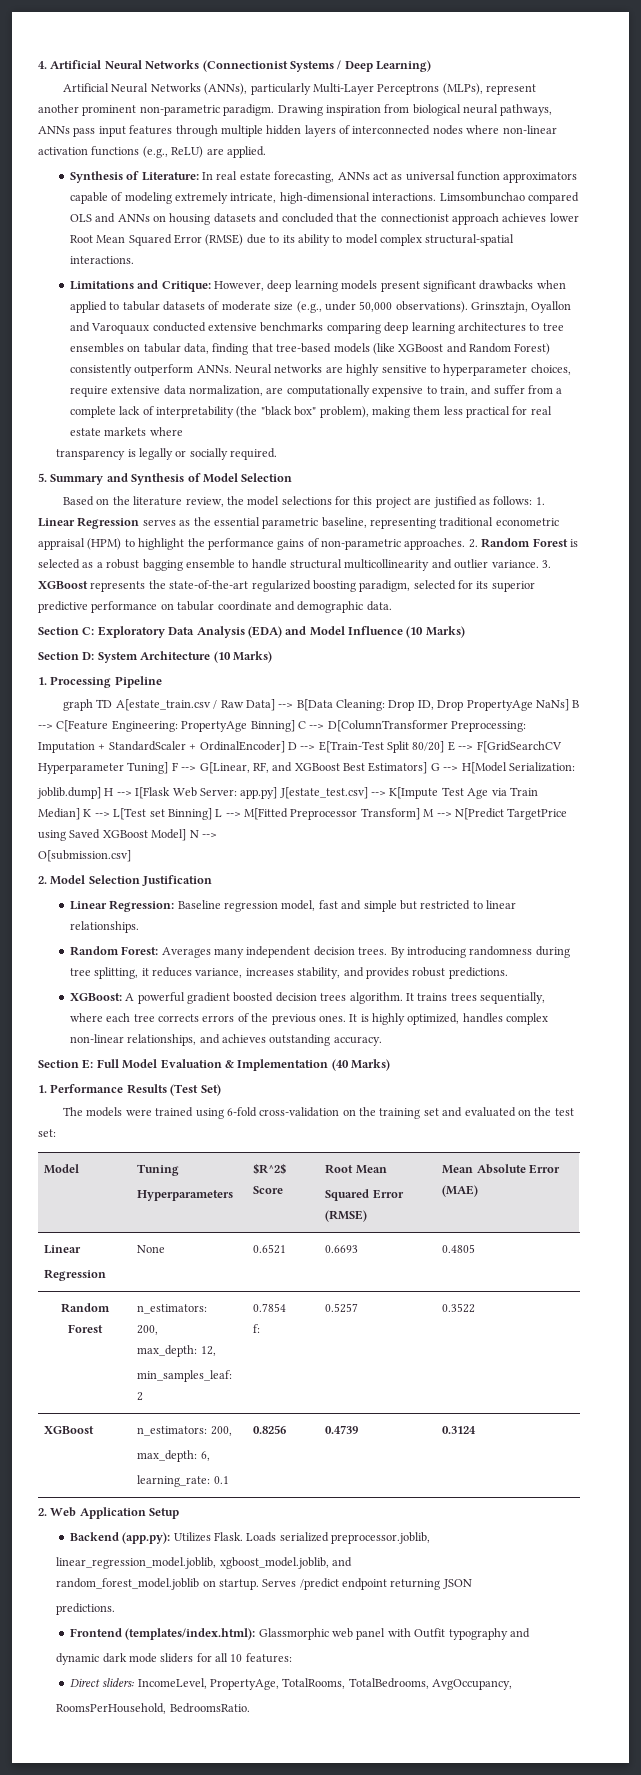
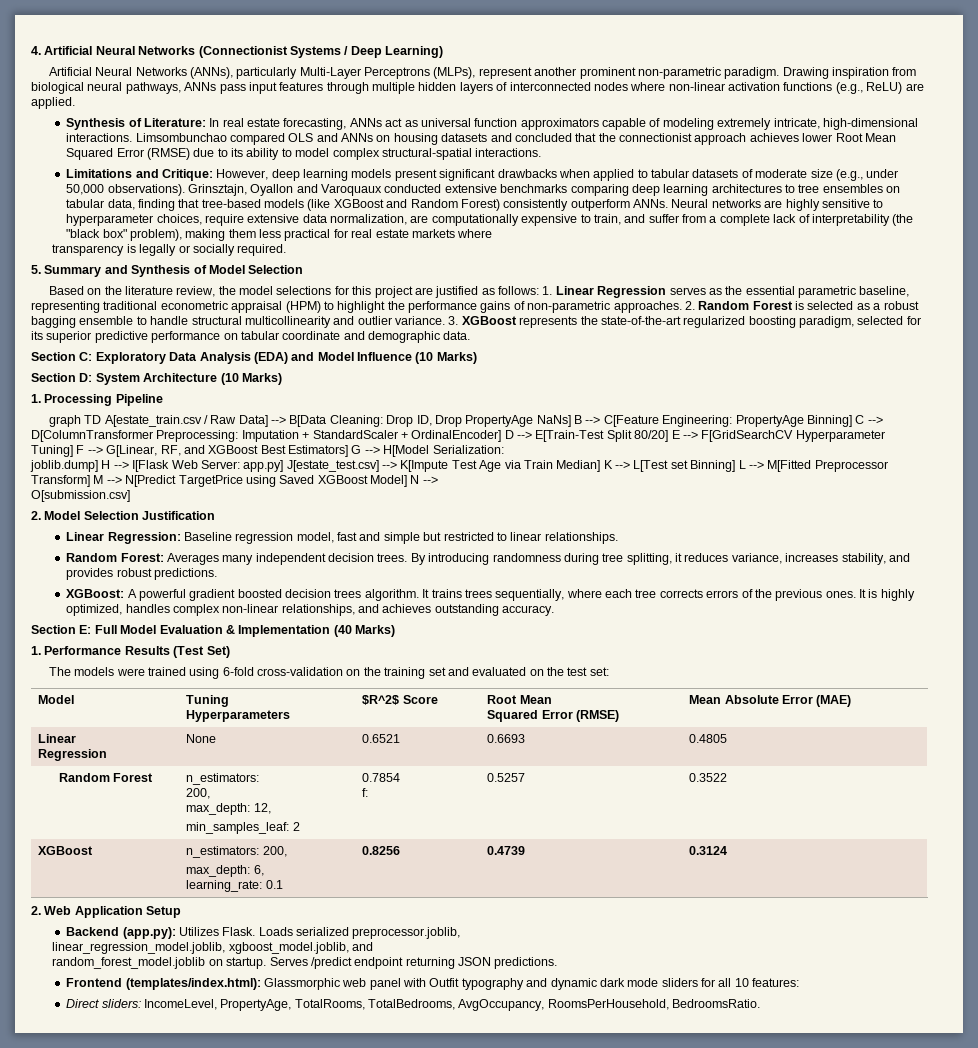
(472, 1584) // -> (491, 961) none
(530, 1633) // -> (548, 982) none
(513, 1684) // -> (545, 1005) none

